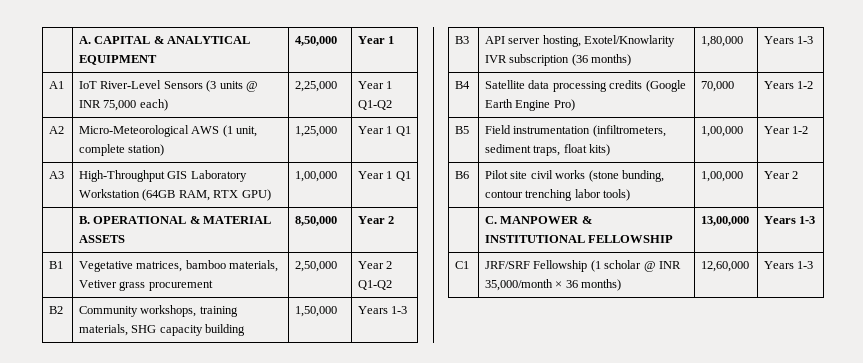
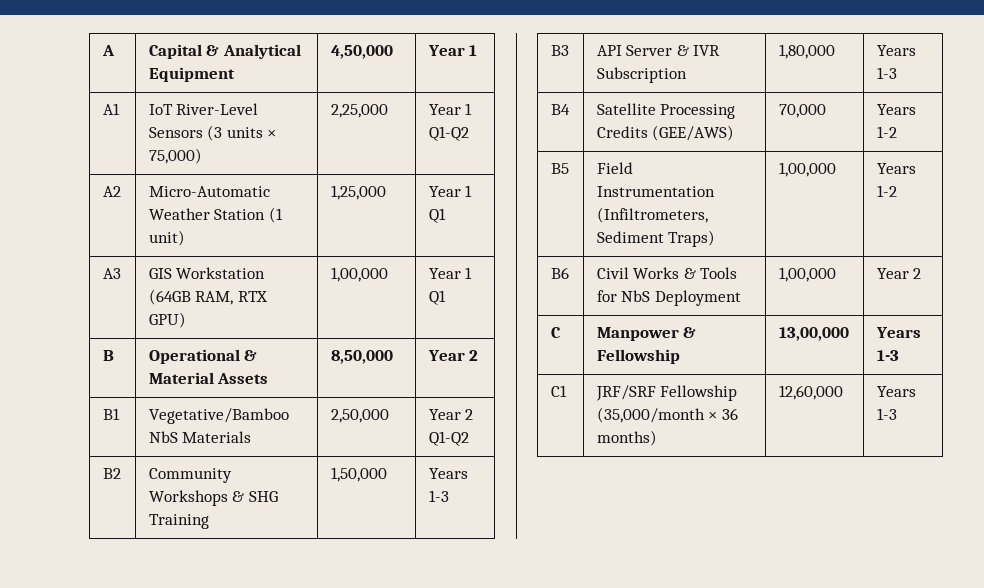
[79,36,251,44] [79,55,158,65] | A. CAPITAL & ANALYTICAL EQUIPMENT -> [101,45,115,56] [148,44,301,59] [148,67,235,82] A | Capital & Analytical Equipment
[245,81,258,92] [79,99,168,111] @ INR 75,000 each) -> [267,129,277,138] [148,148,202,164] × 75,000)
[79,125,258,137] [79,144,165,156] Micro-Meteorological AWS (1 unit, complete station) -> [148,186,270,197] [148,207,283,223] [148,230,185,246] Micro-Automatic Weather Station (1 unit)
[79,170,247,182] High-Throughput GIS Laboratory -> [148,268,172,279] GIS
[79,216,272,224] [79,235,126,243] | B. OPERATIONAL & MATERIAL ASSETS -> [102,350,114,361] [148,349,258,364] [148,372,269,384] B | Operational & Material Assets
[79,260,279,272] [79,280,213,291] Vegetative matrices, bamboo materials, Vetiver grass procurement -> [148,408,289,424] [148,431,252,443] Vegetative/Bamboo NbS Materials
[140,305,238,317] [79,324,246,336] workshops, training materials, SHG capacity building -> [148,490,278,506] [148,514,209,529] Workshops & SHG Training
[508,35,676,47] [485,54,632,66] server hosting, Exotel/Knowlarity IVR subscription (36 months) -> [626,45,721,56] [596,67,687,83] Server & IVR Subscription
[528,80,686,92] [485,99,575,111] data processing credits (Google Earth Engine Pro) -> [660,104,736,119] [596,125,735,141] Processing Credits (GEE/AWS)
[513,125,666,137] [485,144,611,156] [701,126,744,137] [764,126,791,134] instrumentation (infiltrometers, sediment traps, float kits) | 1,00,000 | Year -> [596,186,715,197] [596,207,708,223] [596,230,716,247] [778,162,836,177] [876,163,916,174] Instrumentation (Infiltrometers, Sediment Traps) | 1,00,000 | Years
[485,170,664,182] [485,189,631,201] [701,171,744,182] [764,171,799,179] [485,216,592,224] [485,235,674,243] Pilot site civil works (stone bunding, contour trenching labor tools) | 1,00,000 | Year 2 // | C. MANPOWER & INSTITUTIONAL FELLOWSHIP -> [596,267,738,279] [596,290,741,306] [778,267,836,282] [876,268,922,279] [550,327,561,338] [596,327,697,341] [596,349,680,364] Civil Works & Tools for NbS Deployment | 1,00,000 | Year 2 // C | Manpower & Fellowship
[590,260,681,272] [485,279,554,291] (1 scholar @ INR 35,000/month -> [596,407,705,423] (35,000/month

